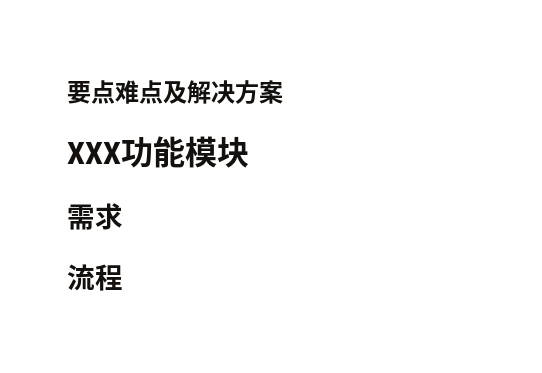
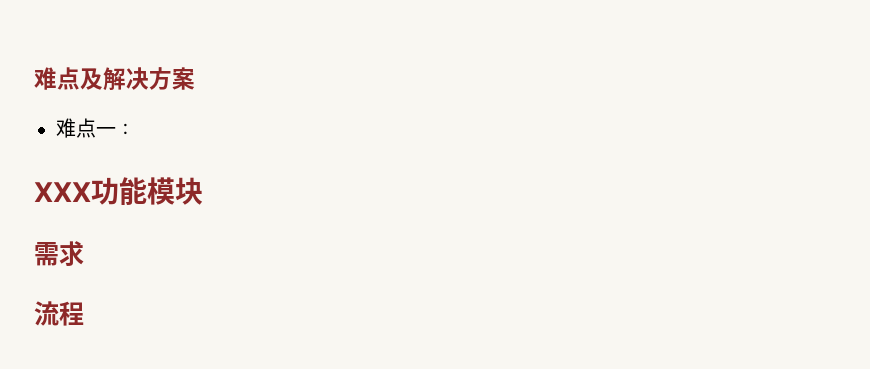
[67,80,115,104] 要点 -> (34, 78) none
(283, 92) none -> [56,118,135,138] // 难点一：

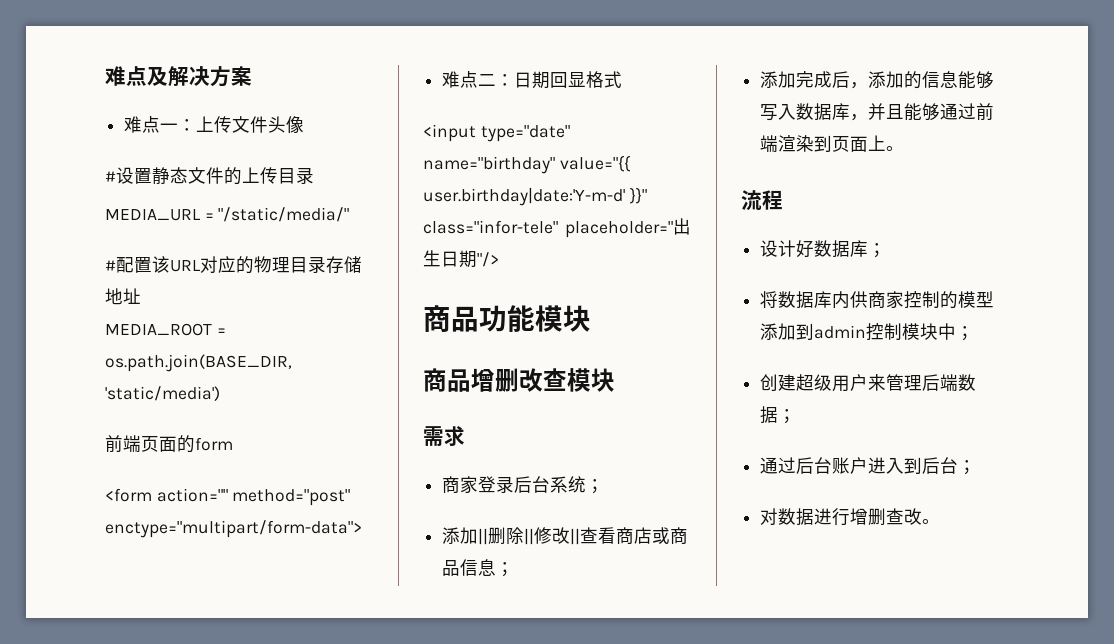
[34,177,203,205] [34,241,84,267] [34,301,84,326] // XXX功能模块 // 需求 // 流程 -> [196,116,305,133] [105,167,314,185] [105,207,350,222] [105,256,362,274] [105,288,141,305] [105,323,226,336] [105,354,292,372] [105,386,220,401] [105,435,233,453] [105,488,351,506] [105,520,362,538] [442,71,623,89] [423,124,570,142] [423,155,630,174] [423,187,647,206] [423,218,691,238] [423,250,499,268] [423,305,591,332] [423,368,615,392] [423,426,465,447] [442,476,605,494] [442,527,689,545] [442,559,515,577] [760,71,995,89] [760,103,995,121] [760,135,905,152] [741,190,783,211] [760,240,887,258] [760,291,995,309] [760,323,975,341] [760,374,977,392] [760,406,797,424] [760,457,977,475] [760,508,941,526] 上传文件头像 // #设置静态文件的上传目录 // MEDIA_URL = "/static/media/" // #配置该URL对应的物理目录存储地址 // MEDIA_ROOT = os.path.join(BASE_DIR, 'static/media') // 前端页面的form // <form action="" method="post" enctype="multipart/form-data"> // 难点二：日期回显格式 // <input type="date" name="birthday" value="{{ user.birthday|date:'Y-m-d' }}" class="infor-tele" placeholder="出生日期"/> // 商品功能模块 // 商品增删改查模块 // 需求 // 商家登录后台系统； // 添加||删除||修改||查看商店或商品信息； // 添加完成后，添加的信息能够写入数据库，并且能够通过前端渲染到页面上。 // 流程 // 设计好数据库； // 将数据库内供商家控制的模型添加到admin控制模块中； // 创建超级用户来管理后端数据； // 通过后台账户进入到后台； // 对数据进行增删查改。

